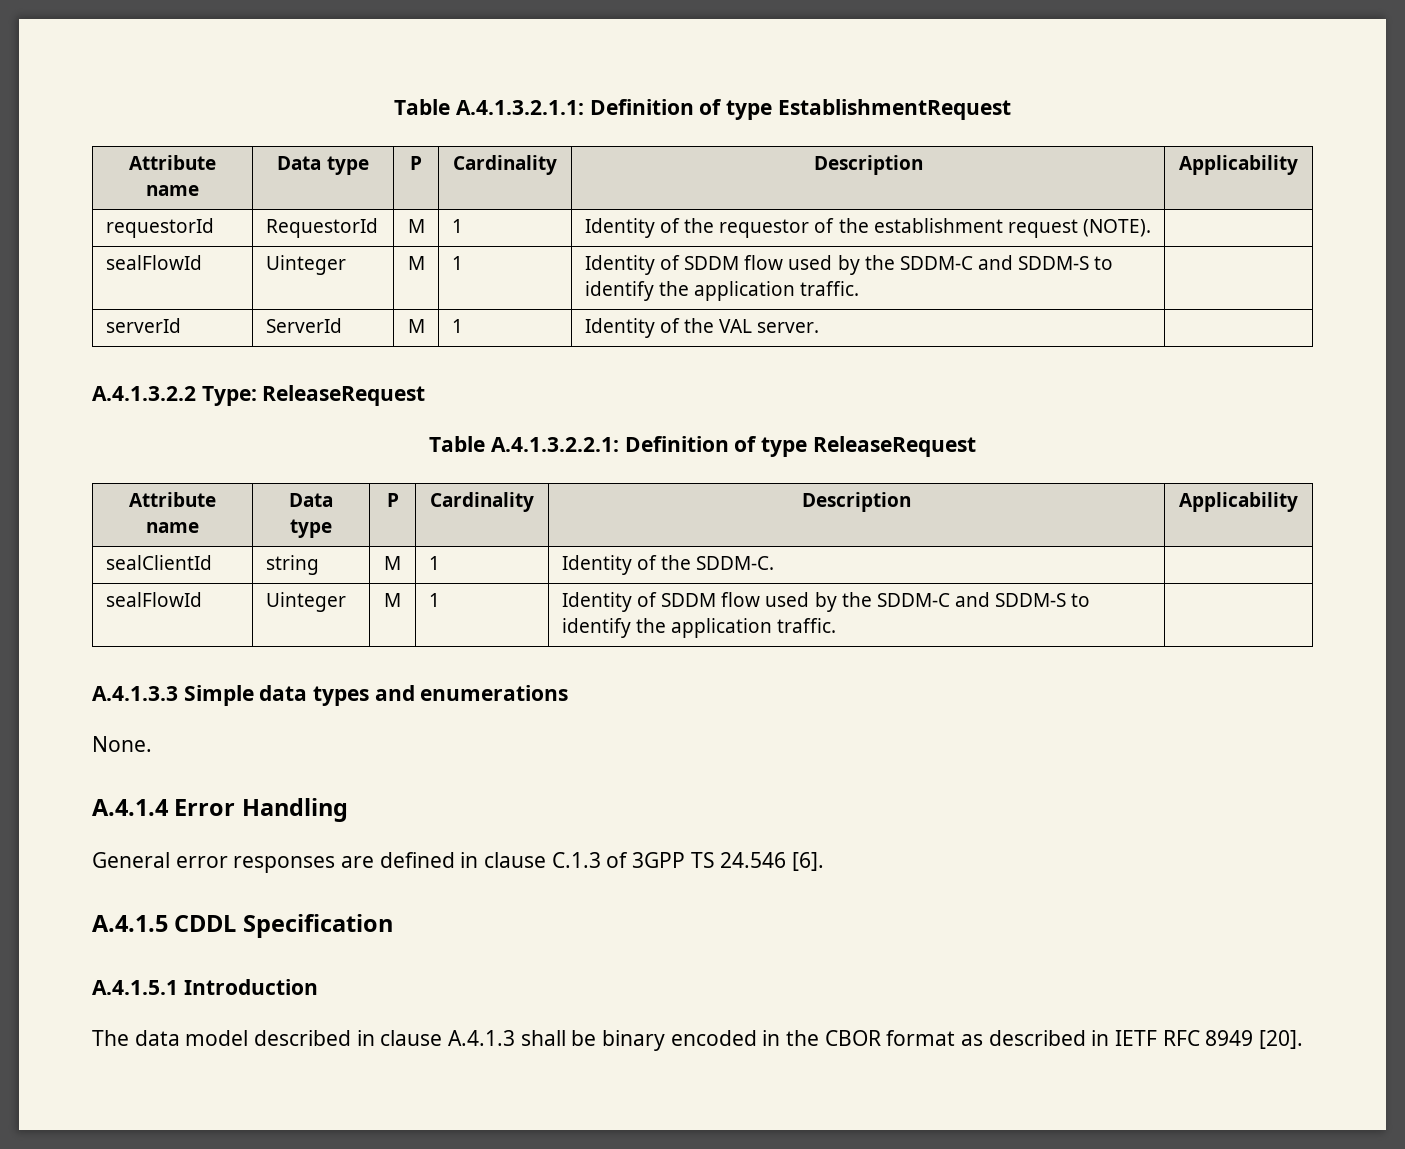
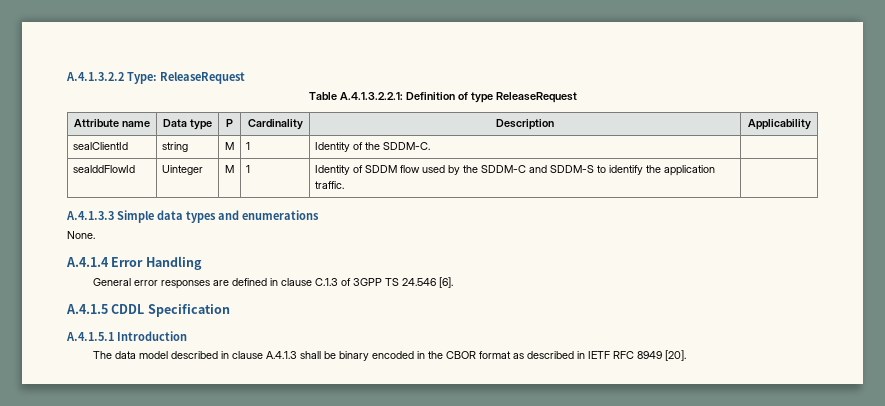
[394,99,1011,120] [129,155,216,170] [146,185,199,196] [277,156,369,175] [410,156,422,170] [453,155,557,175] [813,155,923,175] [1179,155,1298,175] [105,218,214,238] [265,218,378,238] [407,219,425,233] [451,219,463,233] [584,218,1151,238] [105,255,202,270] [265,255,346,275] [407,256,425,270] [451,256,463,270] [584,255,1114,275] [584,281,860,301] [105,318,181,333] [265,318,342,333] [407,319,425,333] [451,319,463,333] [584,318,820,338] Table A.4.1.3.2.1.1: Definition of type EstablishmentRequest // Attribute name | Data type | P | Cardinality | Description | Applicability // requestorId | RequestorId | M | 1 | Identity of the requestor of the establishment request (NOTE). | // sealFlowId | Uinteger | M | 1 | Identity of SDDM flow used by the SDDM-C and SDDM-S to identify the application traffic. | // serverId | ServerId | M | 1 | Identity of the VAL server. | // -> (66, 76) none
[105,592,202,607] sealFlowId -> [73,165,136,173] sealddFlowId

